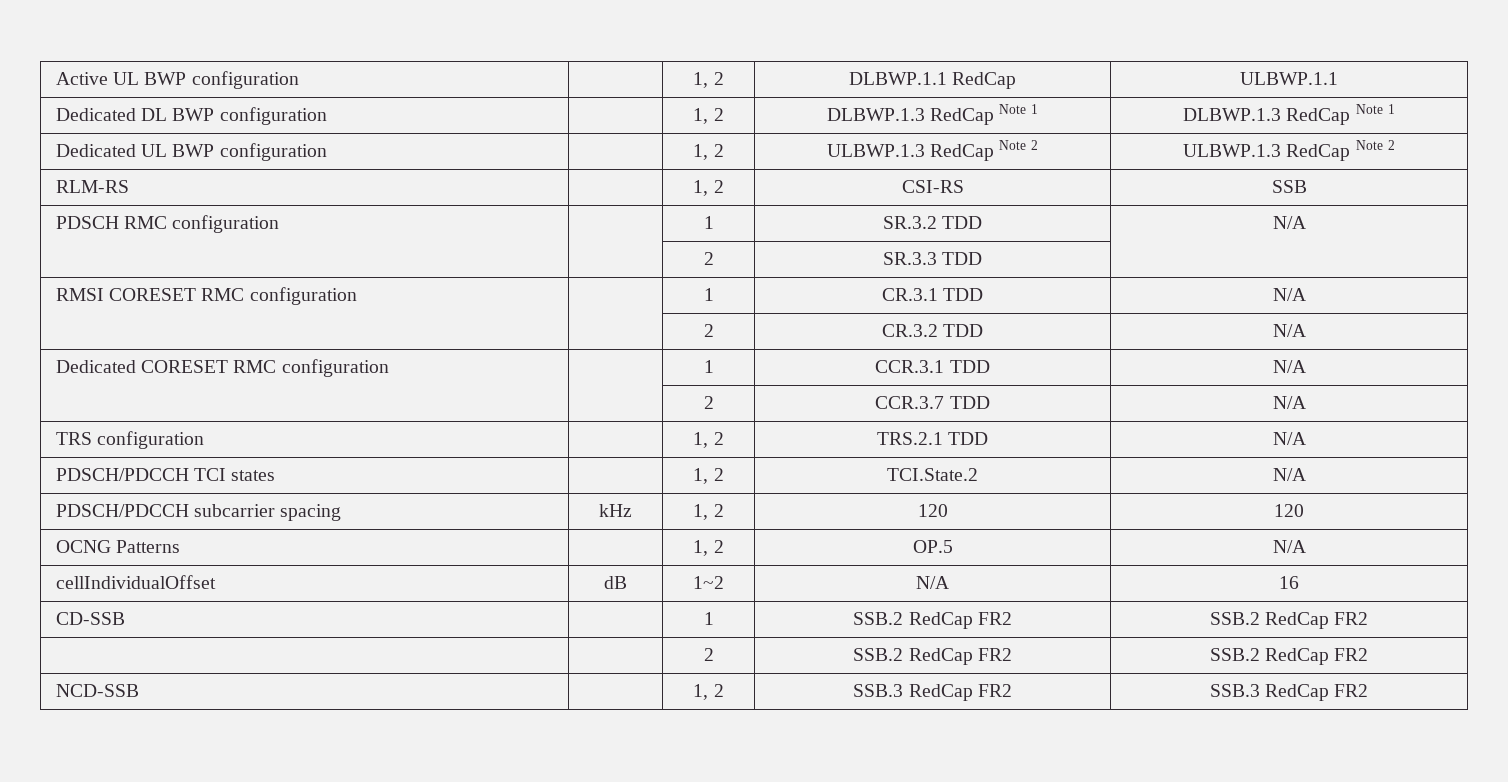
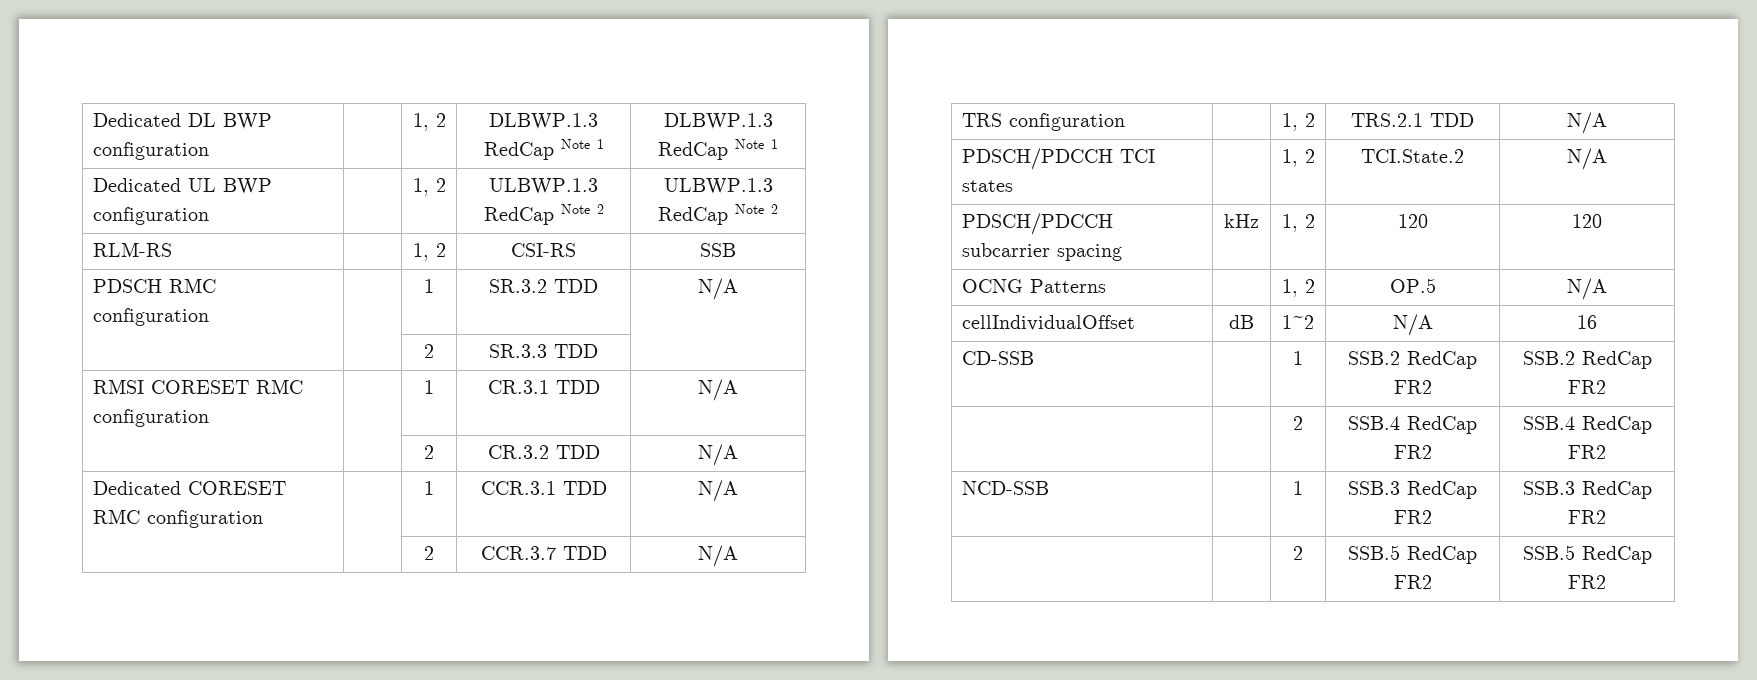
[55,71,299,89] [693,72,724,88] [848,72,1017,89] [1240,72,1338,85] Active UL BWP configuration | | 1, 2 | DLBWP.1.1 RedCap | ULBWP.1.1 // -> (93, 120) none
[853,648,1012,665] [1209,648,1260,661] SSB.2 RedCap FR2 | SSB.2 -> [1348,416,1477,434] [1393,445,1432,459] [1522,416,1575,430] SSB.4 RedCap FR2 | SSB.4
[693,684,724,700] 1, 2 -> [1293,481,1303,495] 1
(1369, 690) none -> [1293,546,1303,560] [1348,545,1477,564] [1393,575,1432,589] [1522,545,1652,564] [1568,575,1606,589] // | | 2 | SSB.5 RedCap FR2 | SSB.5 RedCap FR2

